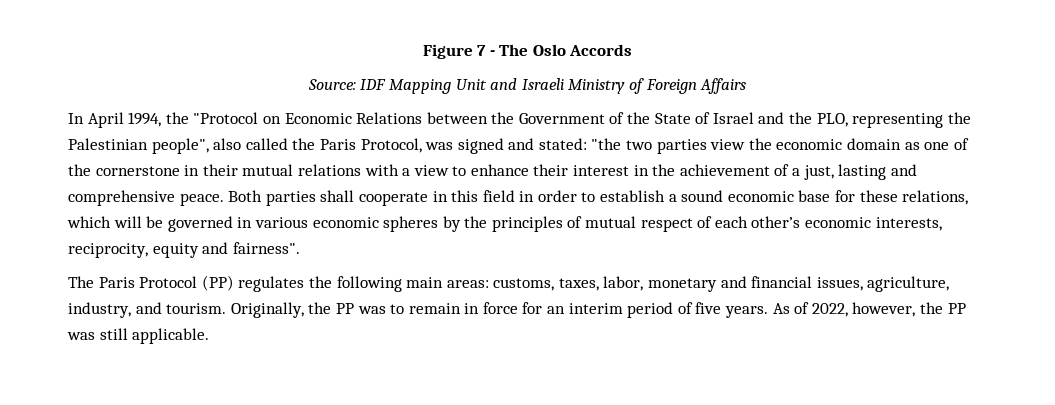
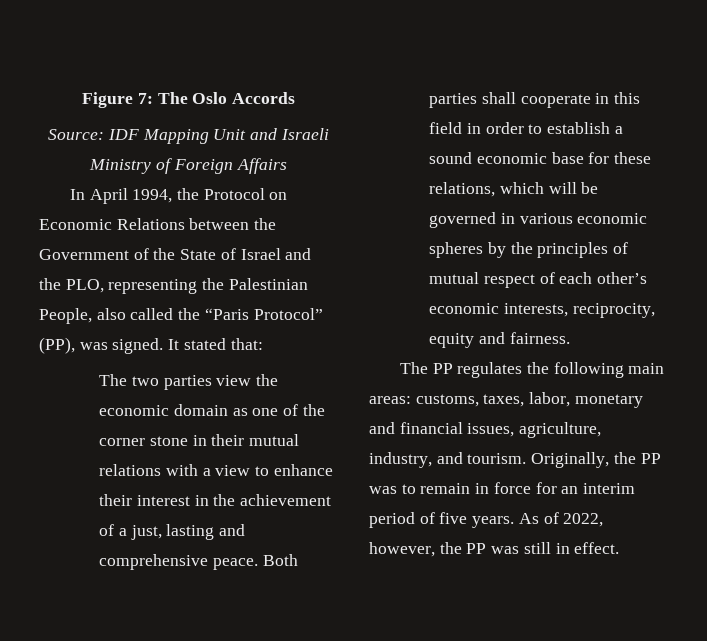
[477,45,495,56] 7 - -> [137,93,153,104] 7:
[193,112,259,124] "Protocol -> [203,188,265,200] Protocol
[151,138,209,154] people", -> [39,308,92,324] People,
[319,138,622,154] Paris Protocol, was signed and stated: "the -> [204,308,323,320] [39,337,263,354] [99,374,128,386] “Paris Protocol” (PP), was signed. It stated that: // The
[95,166,180,176] cornerstone -> [99,436,188,446] corner stone
[232,242,300,254] [68,275,234,291] fairness". // The Paris Protocol (PP) -> [509,332,570,344] [399,362,453,374] fairness. // The PP
[132,328,210,344] applicable. -> [555,542,620,554] in effect.

